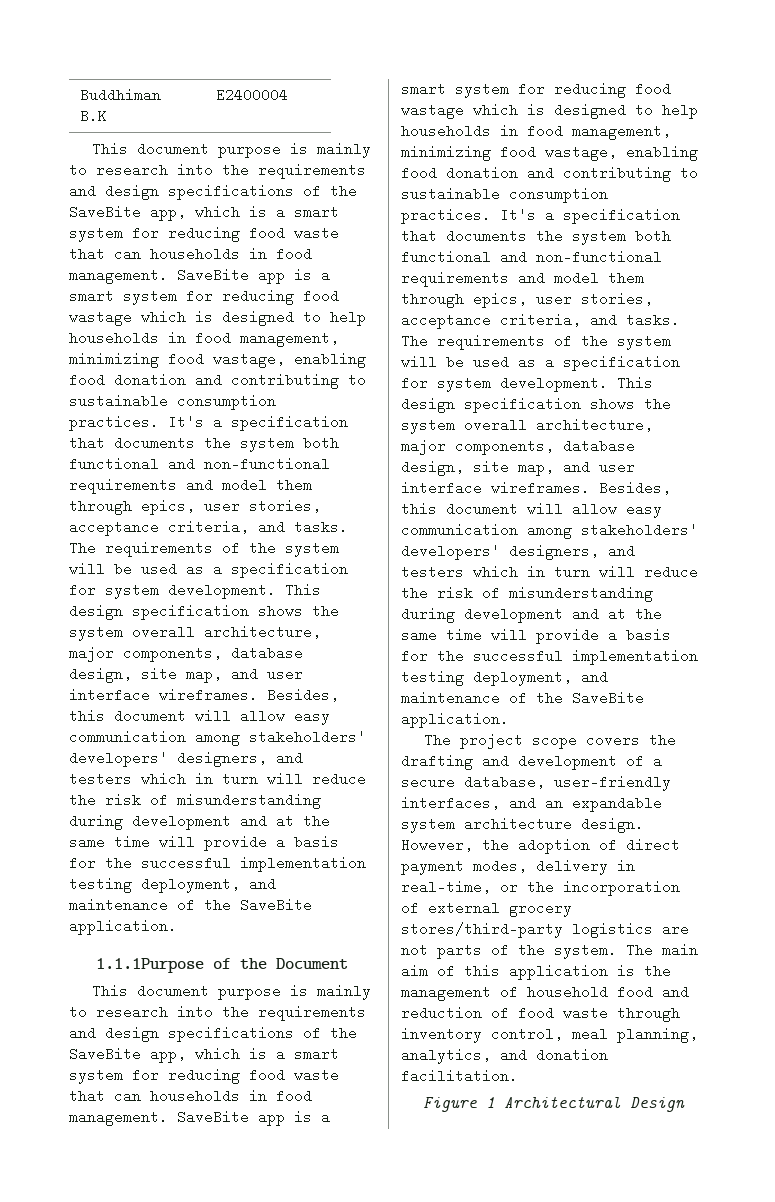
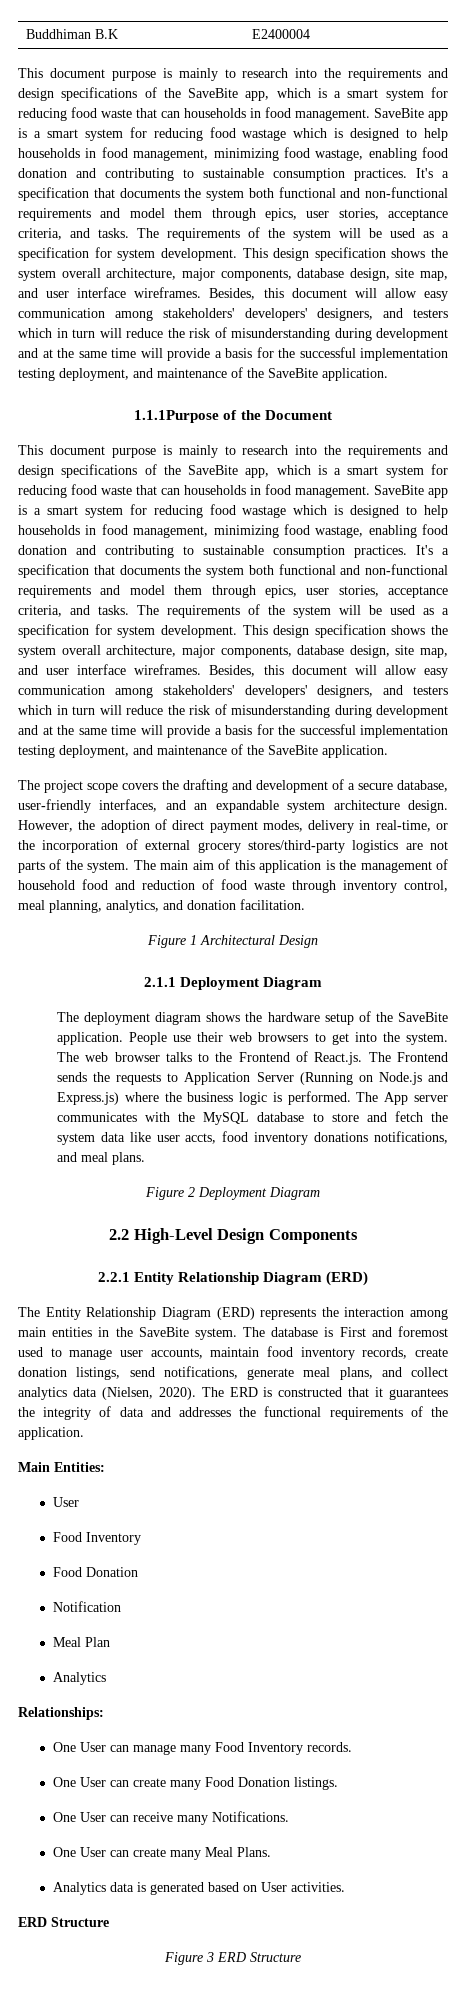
(685, 1104) none -> [143,977,323,990] [56,1011,449,1025] [56,1032,449,1045] [56,1051,449,1065] [56,1072,449,1085] [56,1091,448,1105] [56,1111,449,1125] [56,1131,449,1145] [56,1152,145,1165] [145,1187,320,1200] [109,1228,358,1244] [97,1271,369,1286] [18,1307,448,1320] [18,1326,449,1340] [18,1346,449,1360] [18,1366,448,1380] [18,1387,448,1400] [18,1406,448,1420] [18,1427,84,1440] [18,1462,105,1472] [52,1497,79,1507] [52,1532,141,1545] [52,1567,138,1577] [52,1601,121,1612] [52,1637,110,1647] [52,1672,106,1685] [18,1707,104,1720] [52,1742,352,1755] [52,1777,338,1790] [52,1811,289,1825] [52,1847,271,1860] [52,1882,345,1895] [18,1917,109,1927] [164,1952,301,1965] // 2.1.1 Deployment Diagram // The deployment diagram shows the hardware setup of the SaveBite application. People use their web browsers to get into the system. The web browser talks to the Frontend of React.js. The Frontend sends the requests to Application Server (Running on Node.js and Express.js) where the business logic is performed. The App server communicates with the MySQL database to store and fetch the system data like user accts, food inventory donations notifications, and meal plans. // Figure 2 Deployment Diagram // 2.2 High-Level Design Components // 2.2.1 Entity Relationship Diagram (ERD) // The Entity Relationship Diagram (ERD) represents the interaction among main entities in the SaveBite system. The database is First and foremost used to manage user accounts, maintain food inventory records, create donation listings, send notifications, generate meal plans, and collect analytics data (Nielsen, 2020). The ERD is constructed that it guarantees the integrity of data and addresses the functional requirements of the application. // Main Entities: // User // Food Inventory // Food Donation // Notification // Meal Plan // Analytics // Relationships: // One User can manage many Food Inventory records. // One User can create many Food Donation listings. // One User can receive many Notifications. // One User can create many Meal Plans. // Analytics data is generated based on User activities. // ERD Structure // Figure 3 ERD Structure

